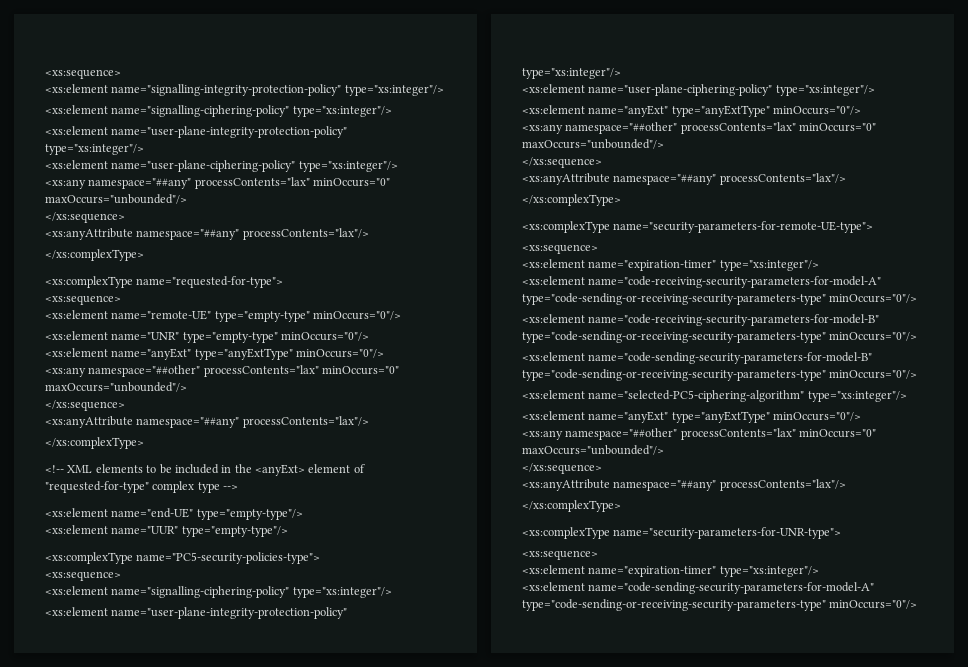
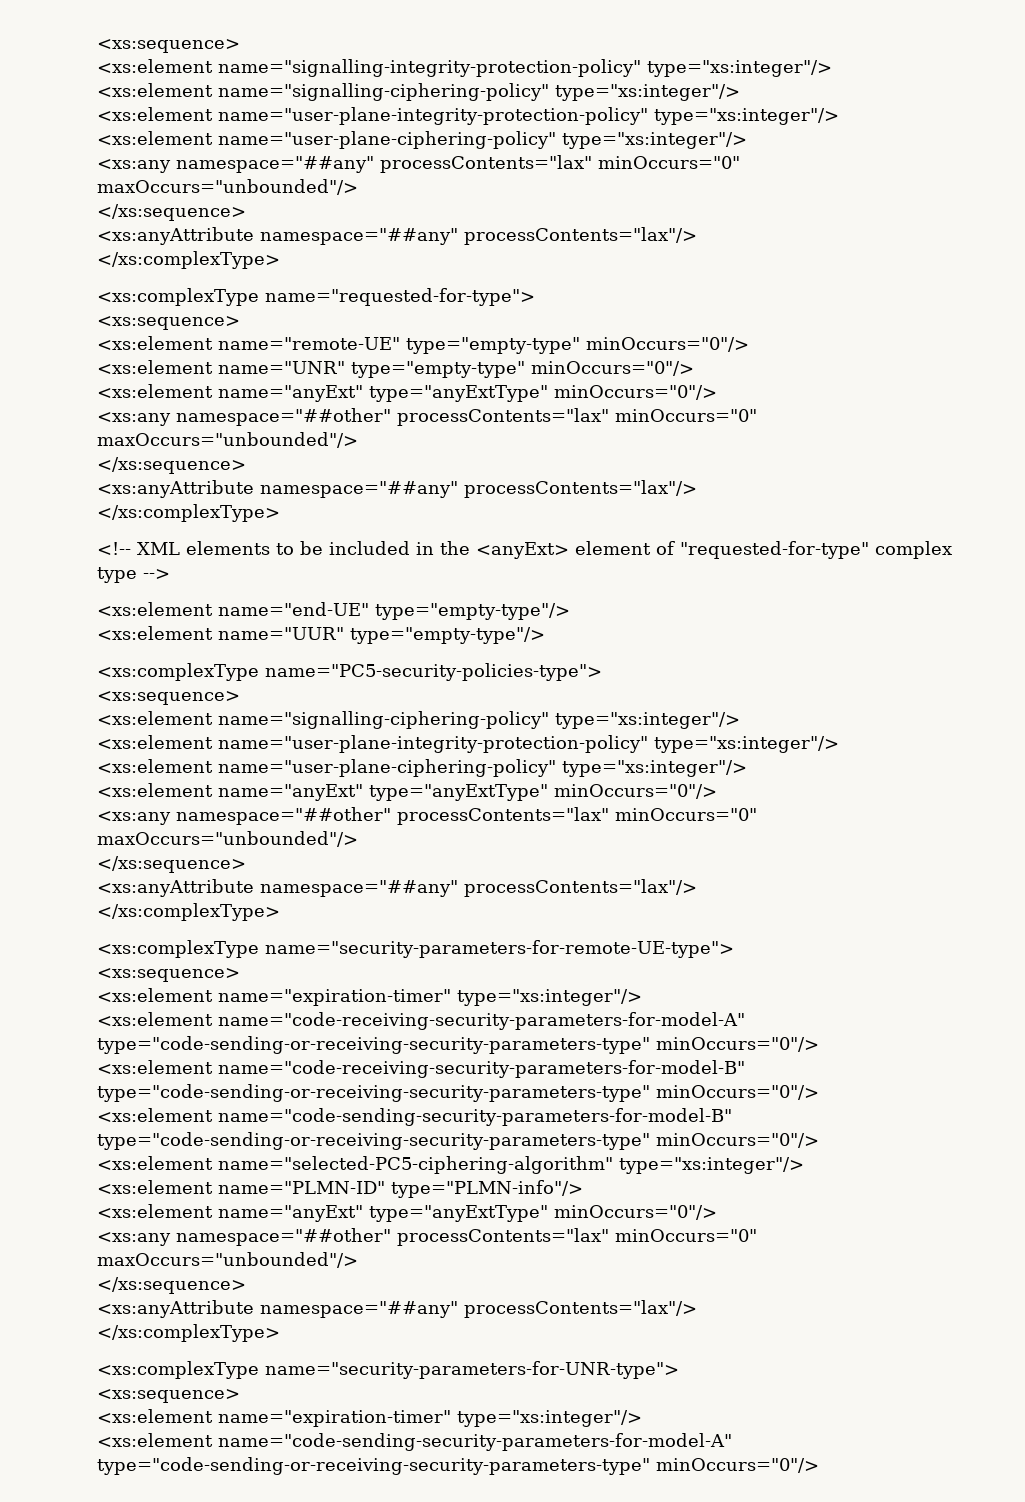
(907, 396) none -> [97,1180,583,1198] // <xs:element name="PLMN-ID" type="PLMN-info"/>

